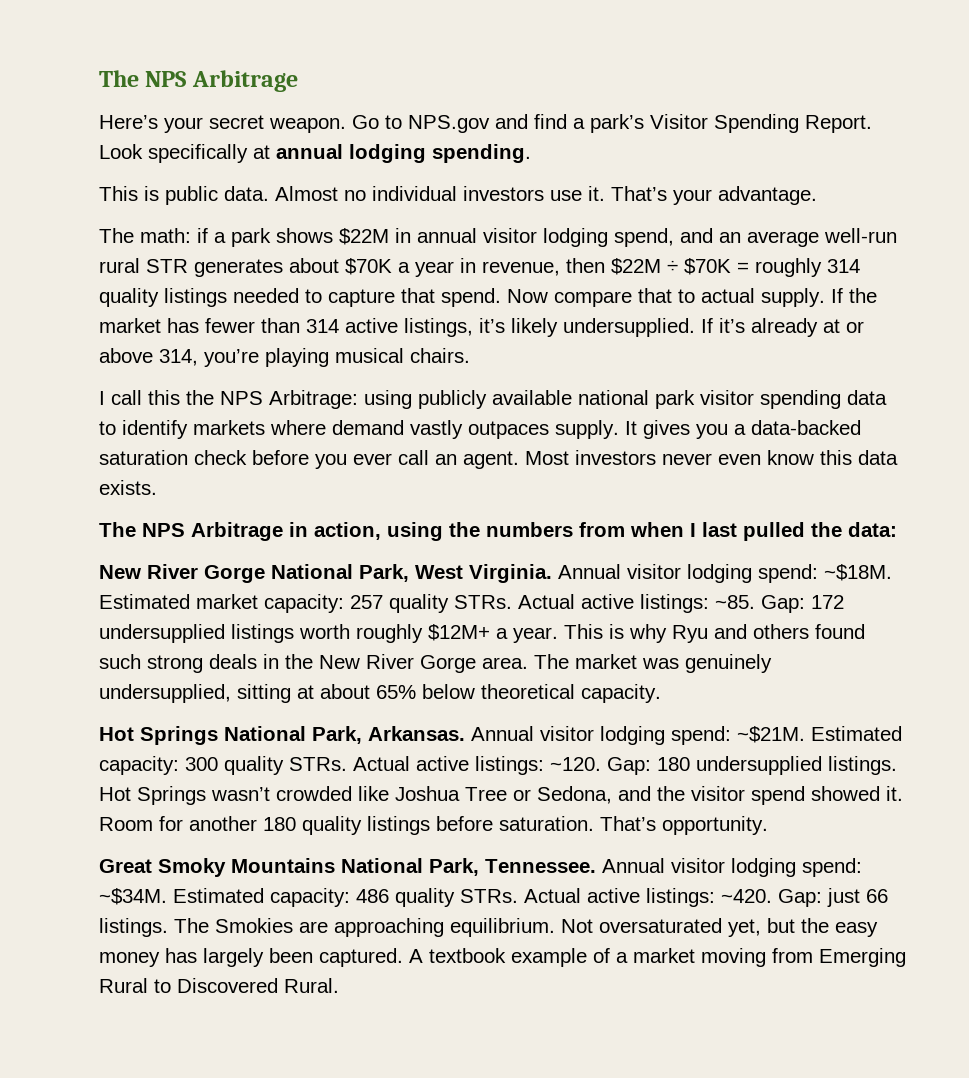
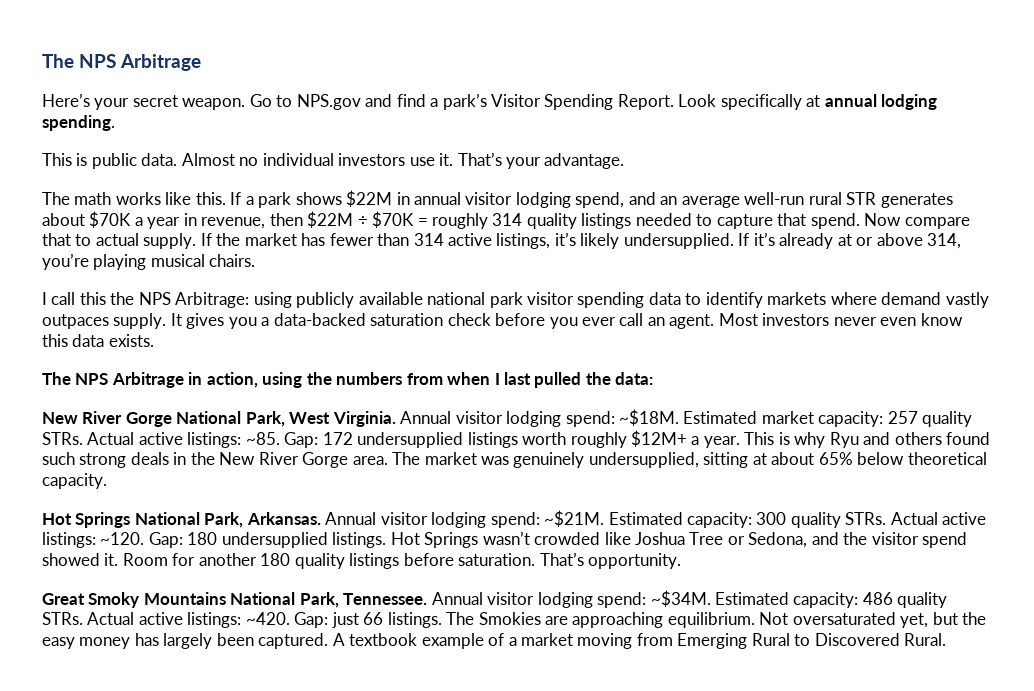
[140,228,208,243] math: if -> [74,192,242,205] math works like this. If

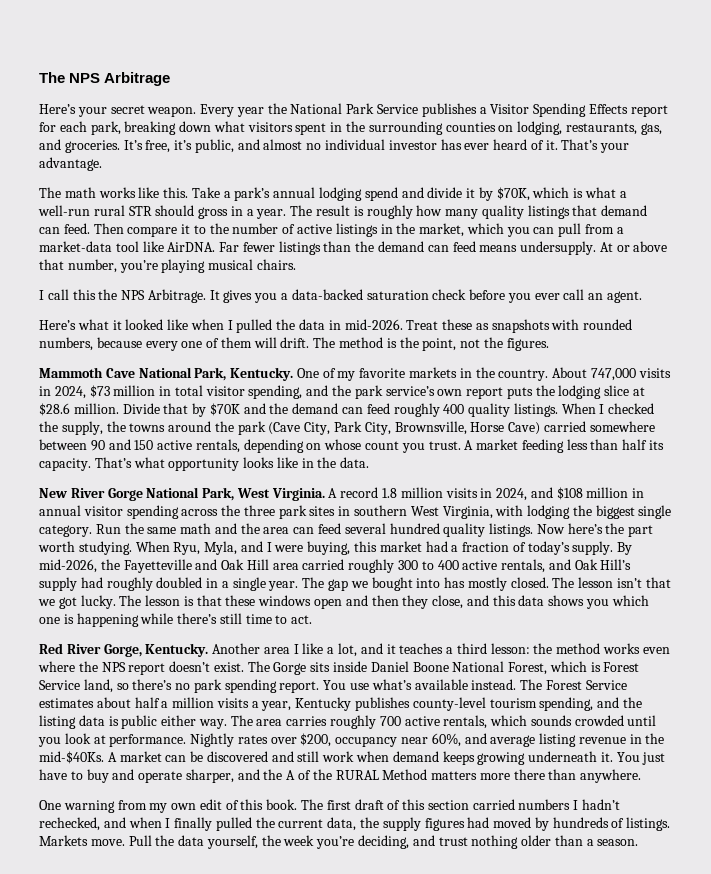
[249,93,938,110] [42,115,115,131] [42,153,435,169] Go to NPS.gov and find a park’s Visitor Spending Report. Look specifically at annual lodging spending. // This is public data. Almost no individual investors use -> [200,103,668,117] [39,121,662,135] [39,139,544,153] Every year the National Park Service publishes a Visitor Spending Effects report for each park, breaking down what visitors spent in the surrounding counties on lodging, restaurants, gas, and groceries. It’s free, it’s public, and almost no individual investor has ever heard of
[230,190,953,208] [42,211,970,229] [42,232,962,249] If a park shows $22M in annual visitor lodging spend, and an average well-run rural STR generates about $70K a year in revenue, then $22M ÷ $70K = roughly 314 quality listings needed to capture that spend. Now compare that to actual supply. If the market has fewer than 314 active listings, it’s likely undersupplied. If it’s already at or above 314, -> [191,187,627,201] [38,205,648,219] [39,223,624,237] [39,241,668,255] [39,259,117,273] Take a park’s annual lodging spend and divide it by $70K, which is what a well-run rural STR should gross in a year. The result is roughly how many quality listings that demand can feed. Then compare it to the number of active listings in the market, which you can pull from a market-data tool like AirDNA. Far fewer listings than the demand can feed means undersupply. At or above that number,
[175,292,989,308] [42,313,167,329] Arbitrage: using publicly available national park visitor spending data to identify markets where demand vastly outpaces supply. -> [147,289,206,303] Arbitrage.
[718,313,963,326] [42,334,154,347] [42,372,654,388] Most investors never even know this data exists. // The NPS Arbitrage in action, using the numbers from when I last pulled the data: -> [39,319,633,333] [39,337,549,351] [39,367,671,381] [39,385,646,399] [39,403,655,417] [39,421,655,435] [39,439,665,453] [39,457,370,471] // Here’s what it looked like when I pulled the data in mid-2026. Treat these as snapshots with rounded numbers, because every one of them will drift. The method is the point, not the figures. // Mammoth Cave National Park, Kentucky. One of my favorite markets in the country. About 747,000 visits in 2024, $73 million in total visitor spending, and the park service’s own report puts the lodging slice at $28.6 million. Divide that by $70K and the demand can feed roughly 400 quality listings. When I checked the supply, the towns around the park (Cave City, Park City, Brownsville, Horse Cave) carried somewhere between 90 and 150 active rentals, depending on whose count you trust. A market feeding less than half its capacity. That’s what opportunity looks like in the data.
[400,409,973,427] [42,430,991,448] [42,452,987,468] [42,473,107,489] [42,510,987,528] [42,531,968,548] [42,552,682,569] [42,590,948,608] [42,612,987,628] [42,633,947,649] Annual visitor lodging spend: ~$18M. Estimated market capacity: 257 quality STRs. Actual active listings: ~85. Gap: 172 undersupplied listings worth roughly $12M+ a year. This is why Ryu and others found such strong deals in the New River Gorge area. The market was genuinely undersupplied, sitting at about 65% below theoretical capacity. // Hot Springs National Park, Arkansas. Annual visitor lodging spend: ~$21M. Estimated capacity: 300 quality STRs. Actual active listings: ~120. Gap: 180 undersupplied listings. Hot Springs wasn’t crowded like Joshua Tree or Sedona, and the visitor spend showed it. Room for another 180 quality listings before saturation. That’s opportunity. // Great Smoky Mountains National Park, Tennessee. Annual visitor lodging spend: ~$34M. Estimated capacity: 486 quality STRs. Actual active listings: ~420. Gap: just 66 listings. The Smokies are approaching equilibrium. Not oversaturated yet, but the easy money has largely been captured. A textbook example of a market moving from Emerging Rural to Discovered Rural. -> [328,487,645,501] [39,505,672,519] [39,523,654,537] [38,541,633,555] [39,559,632,573] [39,577,671,591] [38,595,649,609] [39,613,313,627] [39,643,670,657] [38,661,640,675] [39,679,627,693] [39,697,642,711] [39,715,657,729] [38,733,665,747] [39,751,666,765] [39,769,642,783] [39,799,621,813] [39,817,671,831] [39,835,639,849] A record 1.8 million visits in 2024, and $108 million in annual visitor spending across the three park sites in southern West Virginia, with lodging the biggest single category. Run the same math and the area can feed several hundred quality listings. Now here’s the part worth studying. When Ryu, Myla, and I were buying, this market had a fraction of today’s supply. By mid-2026, the Fayetteville and Oak Hill area carried roughly 300 to 400 active rentals, and Oak Hill’s supply had roughly doubled in a single year. The gap we bought into has mostly closed. The lesson isn’t that we got lucky. The lesson is that these windows open and then they close, and this data shows you which one is happening while there’s still time to act. // Red River Gorge, Kentucky. Another area I like a lot, and it teaches a third lesson: the method works even where the NPS report doesn’t exist. The Gorge sits inside Daniel Boone National Forest, which is Forest Service land, so there’s no park spending report. You use what’s available instead. The Forest Service estimates about half a million visits a year, Kentucky publishes county-level tourism spending, and the listing data is public either way. The area carries roughly 700 active rentals, which sounds crowded until you look at performance. Nightly rates over $200, occupancy near 60%, and average listing revenue in the mid-$40Ks. A market can be discovered and still work when demand keeps growing underneath it. You just have to buy and operate sharper, and the A of the RURAL Method matters more there than anywhere. // One warning from my own edit of this book. The first draft of this section carried numbers I hadn’t rechecked, and when I finally pulled the current data, the supply figures had moved by hundreds of listings. Markets move. Pull the data yourself, the week you’re deciding, and trust nothing older than a season.

